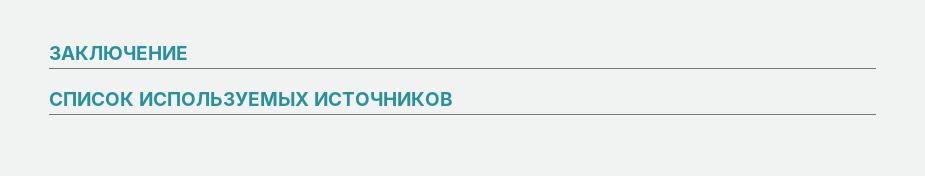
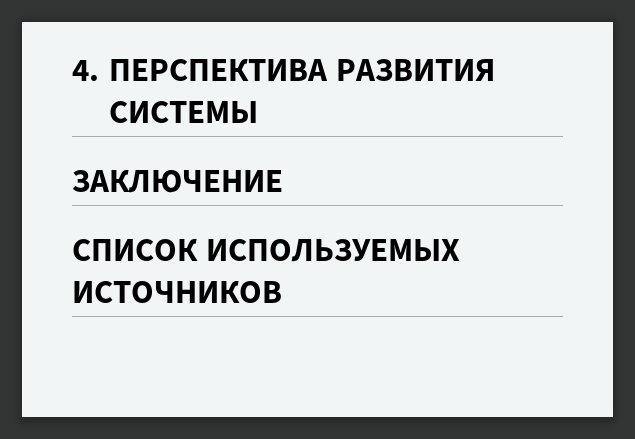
(49, 53) none -> [72,59,495,81] [109,101,258,123] 4. ПЕРСПЕКТИВА РАЗВИТИЯ СИСТЕМЫ //

